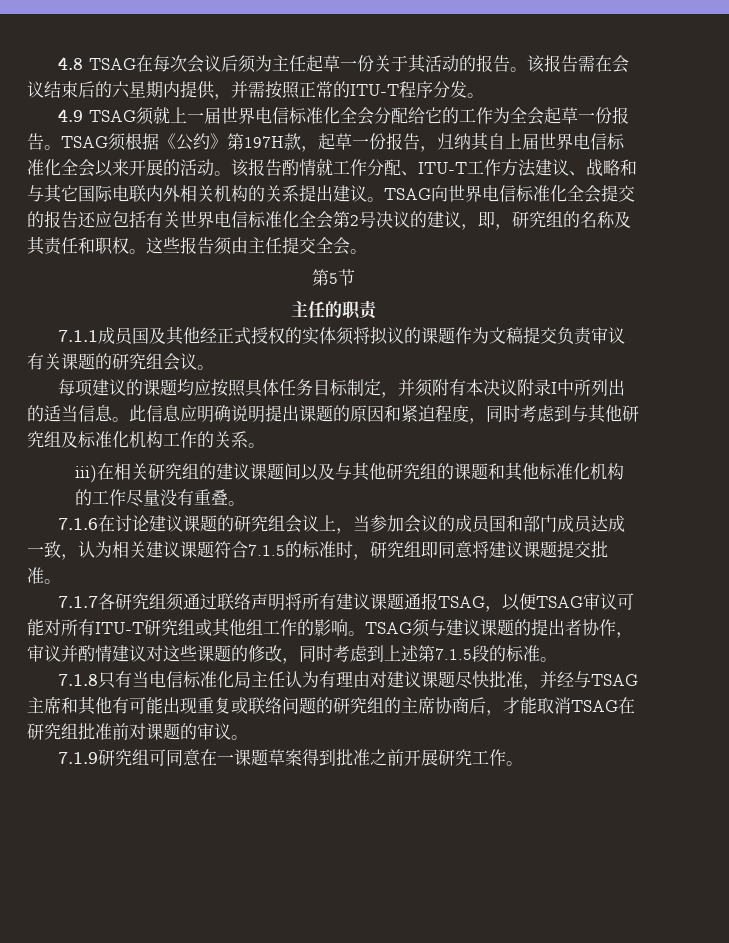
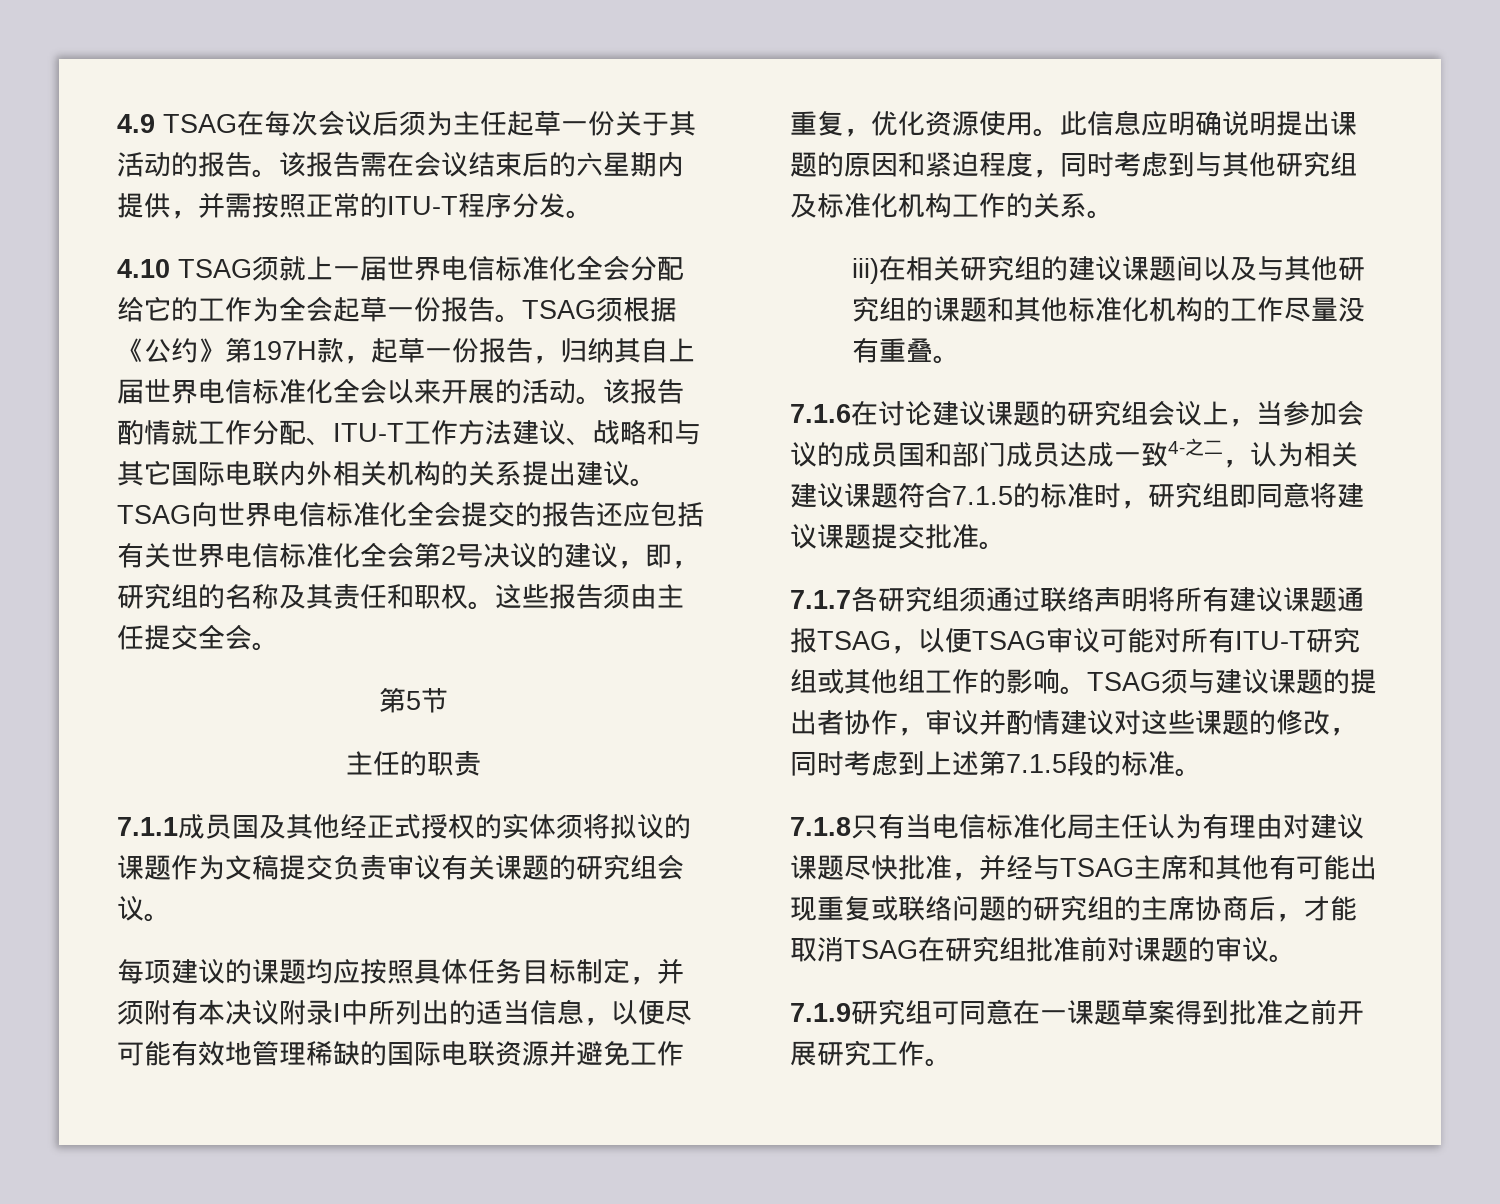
[58,57,84,70] 4.8 -> [117,114,155,133] 4.9
[58,109,84,122] 4.9 -> [117,259,170,278] 4.10
(113, 413) none -> [584,1000,692,1026] [117,1040,684,1066] [790,111,1033,137] ，以便尽可能有效地管理稀缺的国际电联资源并避免工作重复，优化资源使用
(61, 549) none -> [1168,438,1223,456] 4-之二

